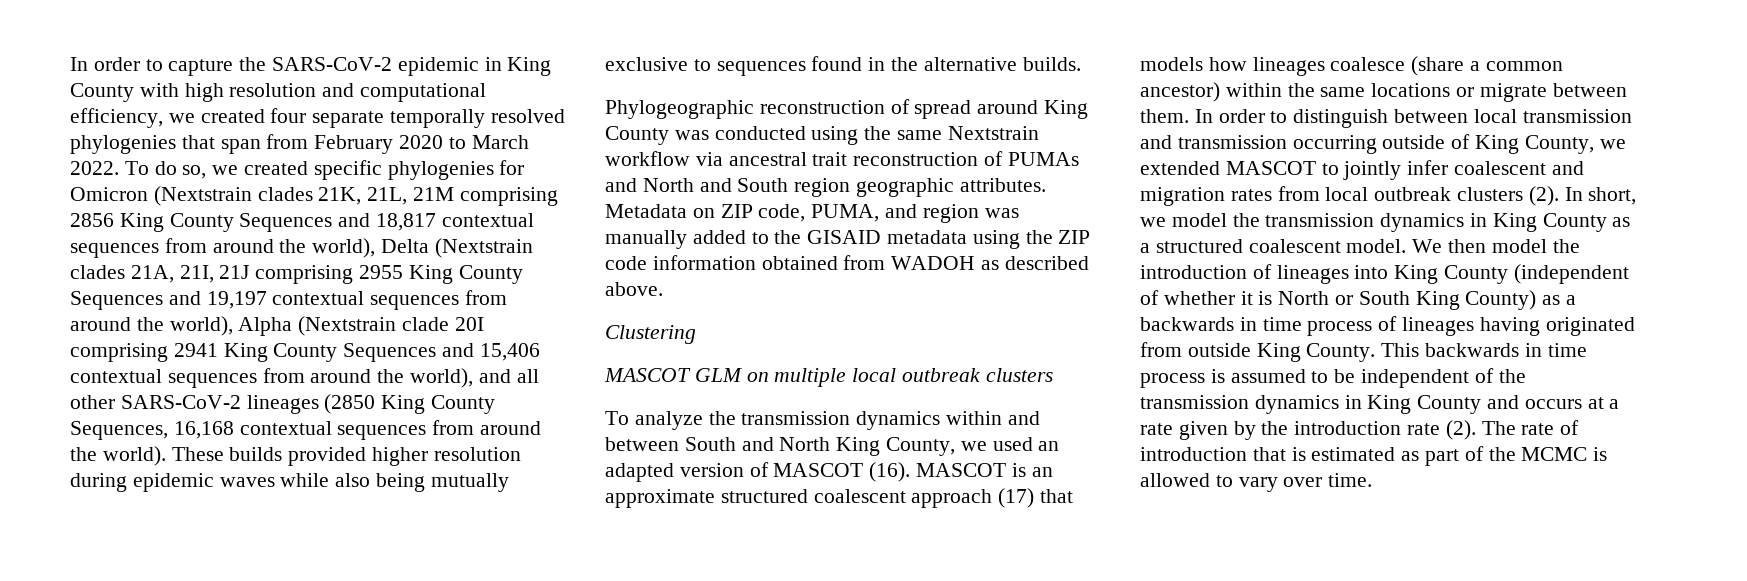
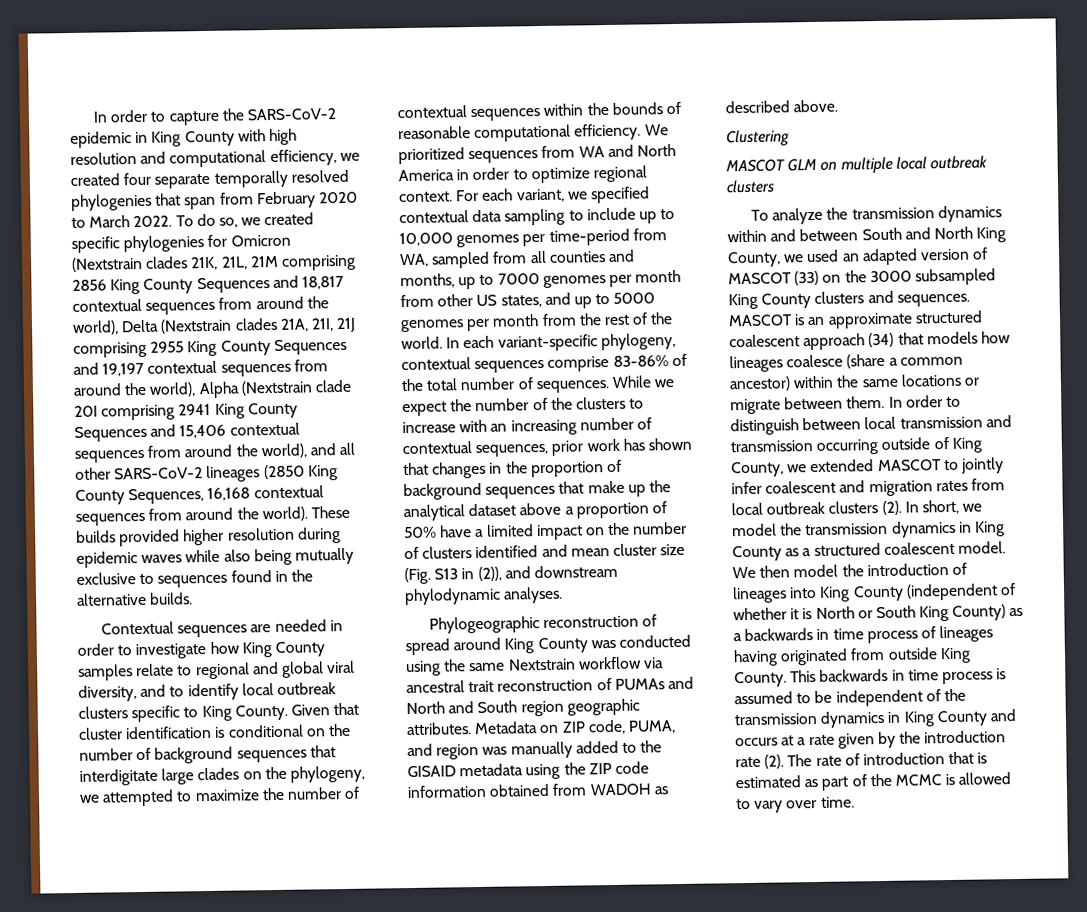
(1081, 64) none -> [101,619,343,638] [77,641,325,660] [78,660,356,681] [78,682,336,702] [78,702,360,723] [78,723,351,740] [79,745,336,764] [79,765,365,786] [79,786,361,807] [397,101,681,122] [398,123,669,142] [398,144,676,165] [398,165,647,184] [399,186,650,204] [399,207,676,226] [399,228,667,248] [399,249,635,269] [400,269,682,290] [400,292,656,309] [400,312,674,333] [401,333,676,352] [401,353,687,374] [401,375,675,394] [402,396,645,417] [402,417,652,436] [402,437,692,458] [403,459,622,479] [403,480,671,501] [403,501,667,522] [404,521,688,541] [404,543,686,560] [404,564,618,585] [404,586,564,606] // Contextual sequences are needed in order to investigate how King County samples relate to regional and global viral diversity, and to identify local outbreak clusters specific to King County. Given that cluster identification is conditional on the number of background sequences that interdigitate large clades on the phylogeny, we attempted to maximize the number of contextual sequences within the bounds of reasonable computational efficiency. We prioritized sequences from WA and North America in order to optimize regional context. For each variant, we specified contextual data sampling to include up to 10,000 genomes per time-period from WA, sampled from all counties and months, up to 7000 genomes per month from other US states, and up to 5000 genomes per month from the rest of the world. In each variant-specific phylogeny, contextual sequences comprise 83-86% of the total number of sequences. While we expect the number of the clusters to increase with an increasing number of contextual sequences, prior work has shown that changes in the proportion of background sequences that make up the analytical dataset above a proportion of 50% have a limited impact on the number of clusters identified and mean cluster size (Fig. S13 in (2)), and downstream phylodynamic analyses.
[869,462,911,482] (16). -> [794,268,996,286] [728,290,970,310] (33) on the 3000 subsampled King County clusters and sequences.
[998,488,1035,508] (17) -> [868,332,895,348] (34)

